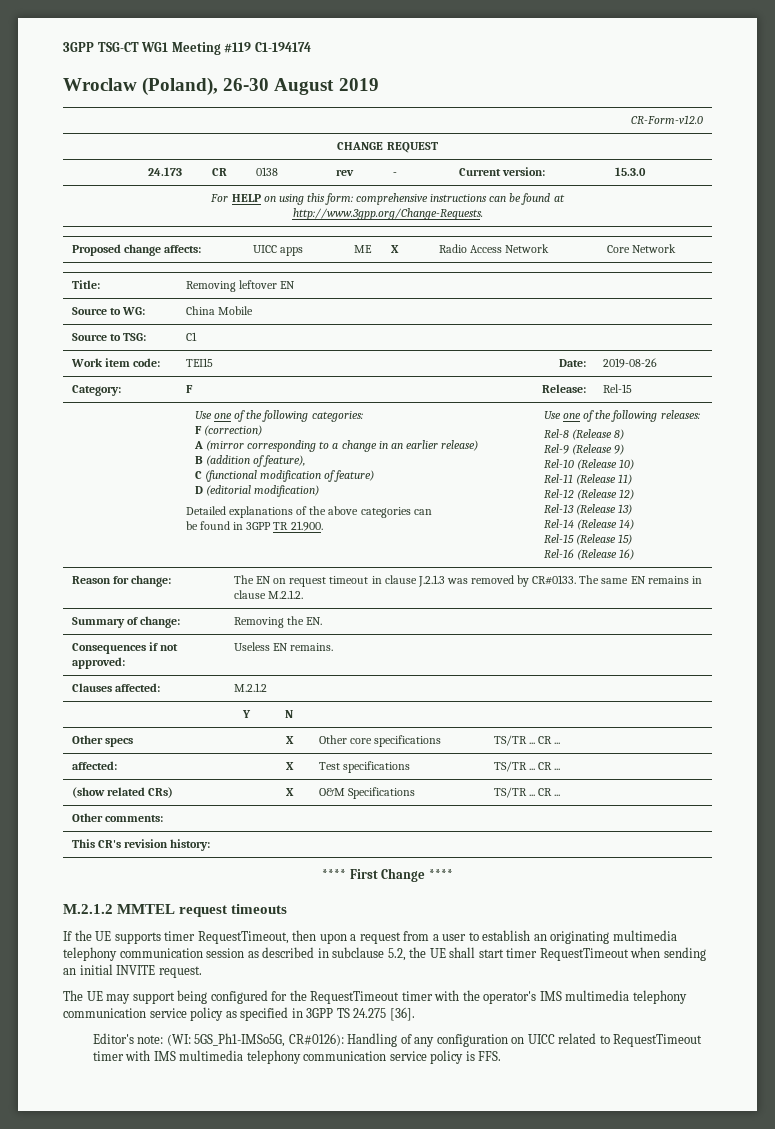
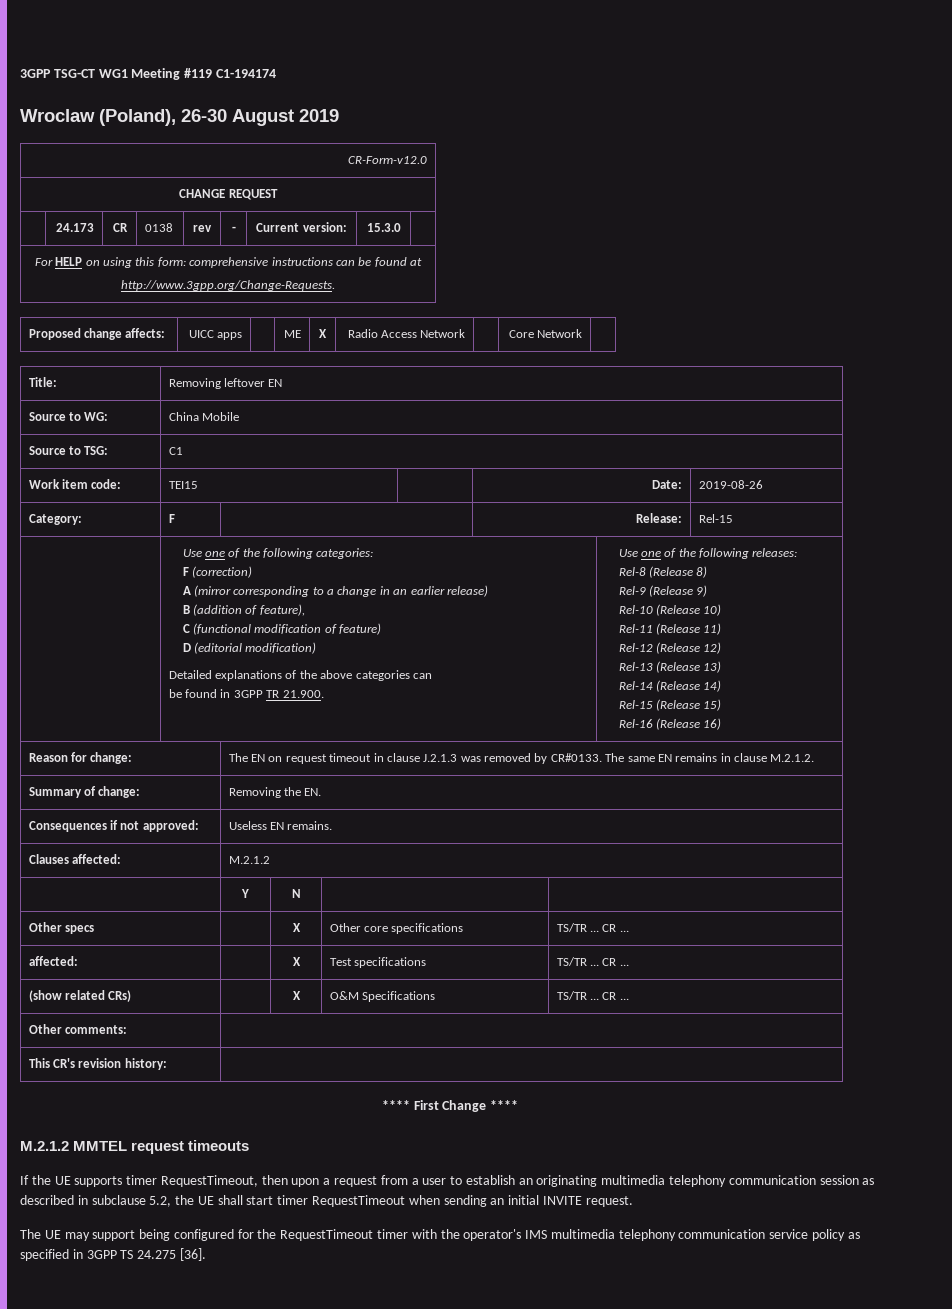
[92,1033,703,1047] [92,1050,502,1064] // Editor's note: (WI: 5GS_Ph1-IMSo5G, CR#0126): Handling of any configuration on UICC related to RequestTimeout timer with IMS multimedia telephony communication service policy is FFS. -> (206, 1254) none

